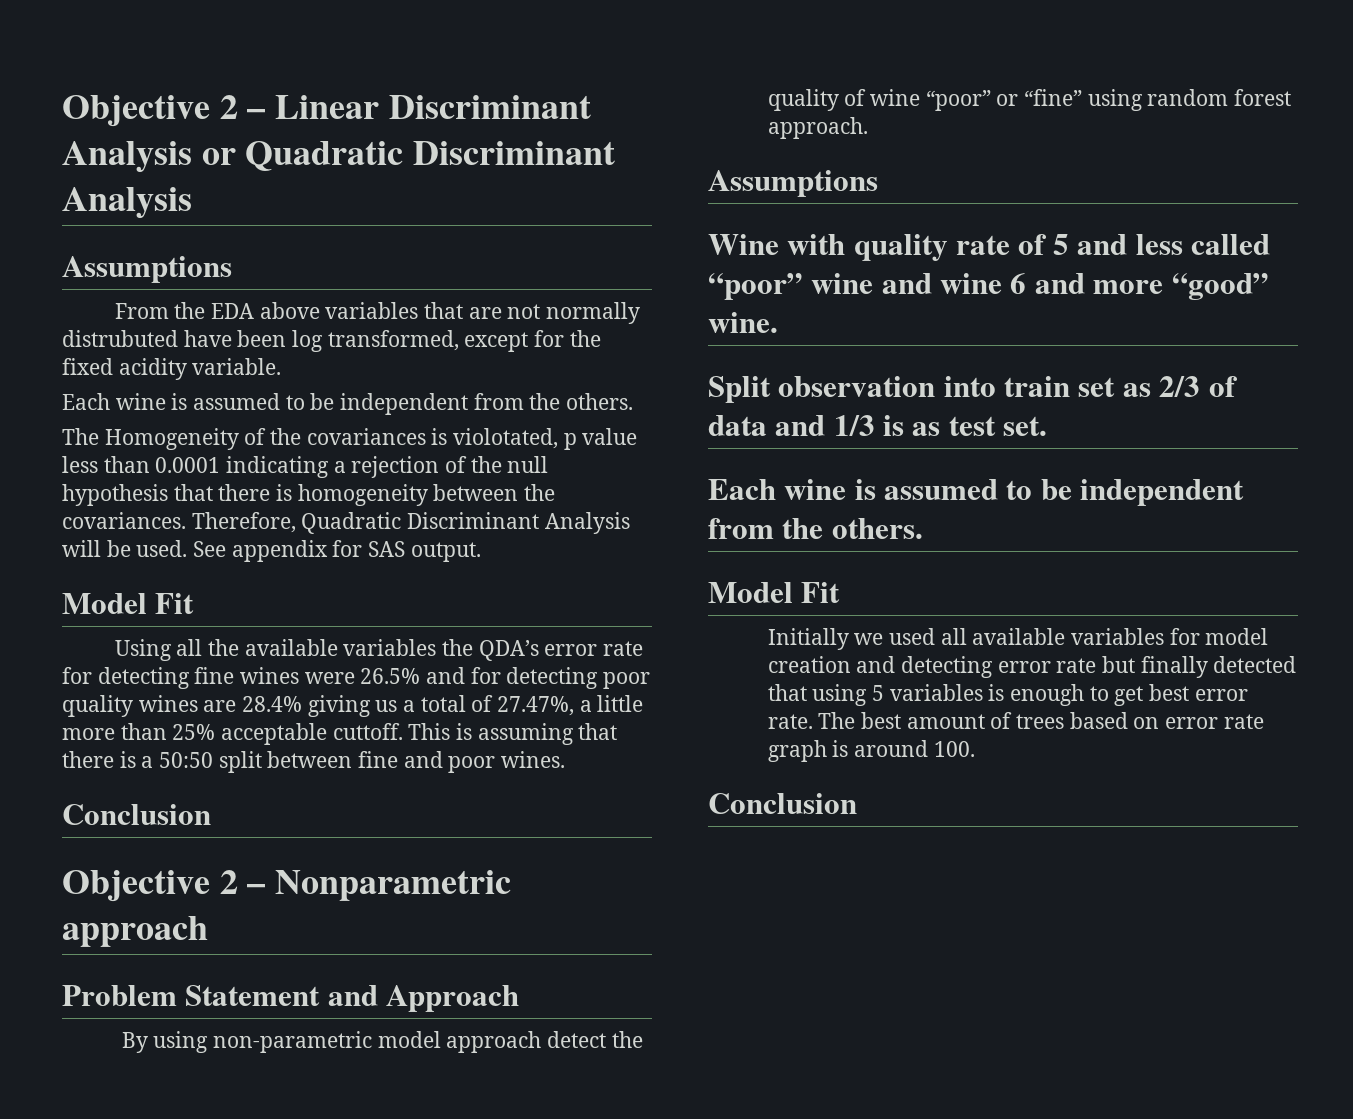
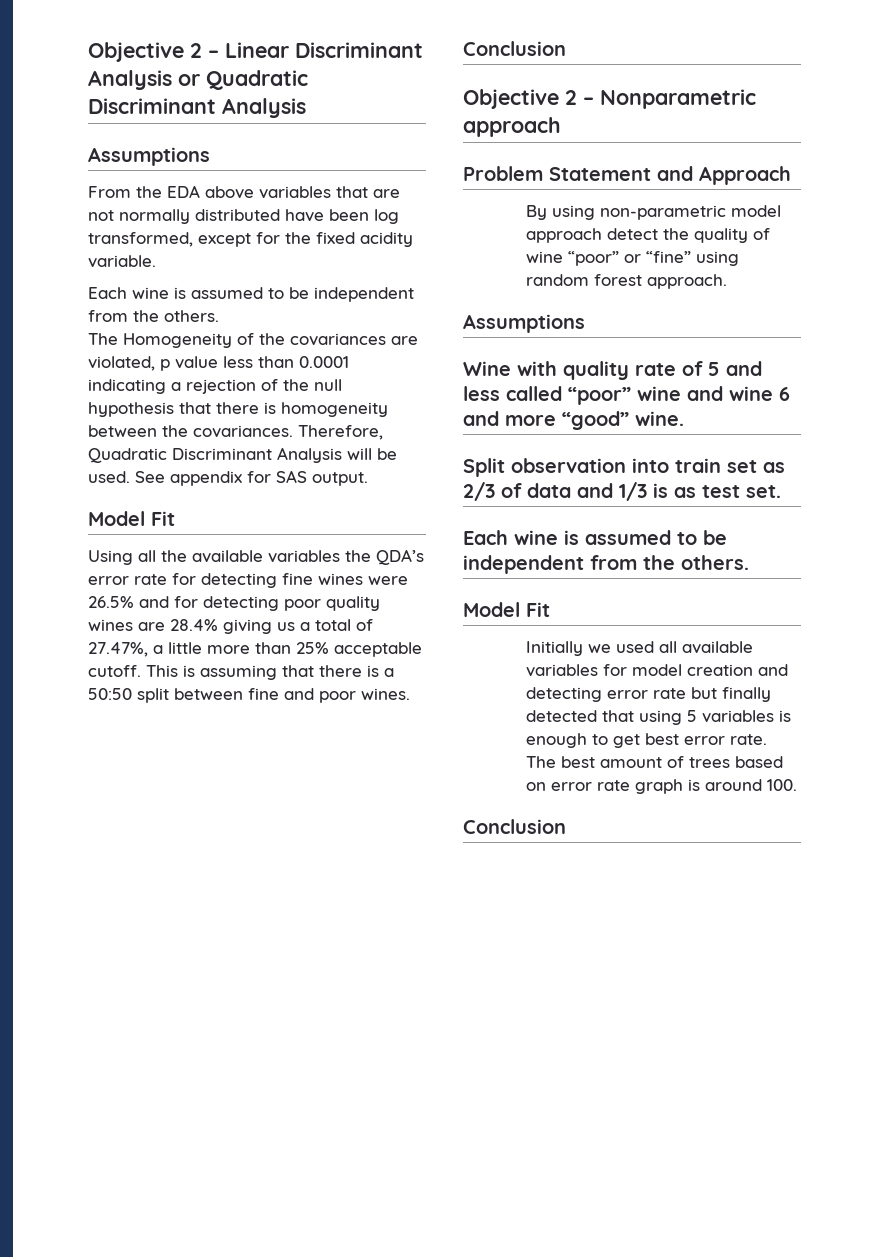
[62,330,178,347] distrubuted -> [195,209,280,221] distributed
[431,428,559,449] is violotated, -> [391,336,418,345] [88,356,155,371] are violated,
[332,723,403,740] cuttoff. -> [88,665,141,677] cutoff.

